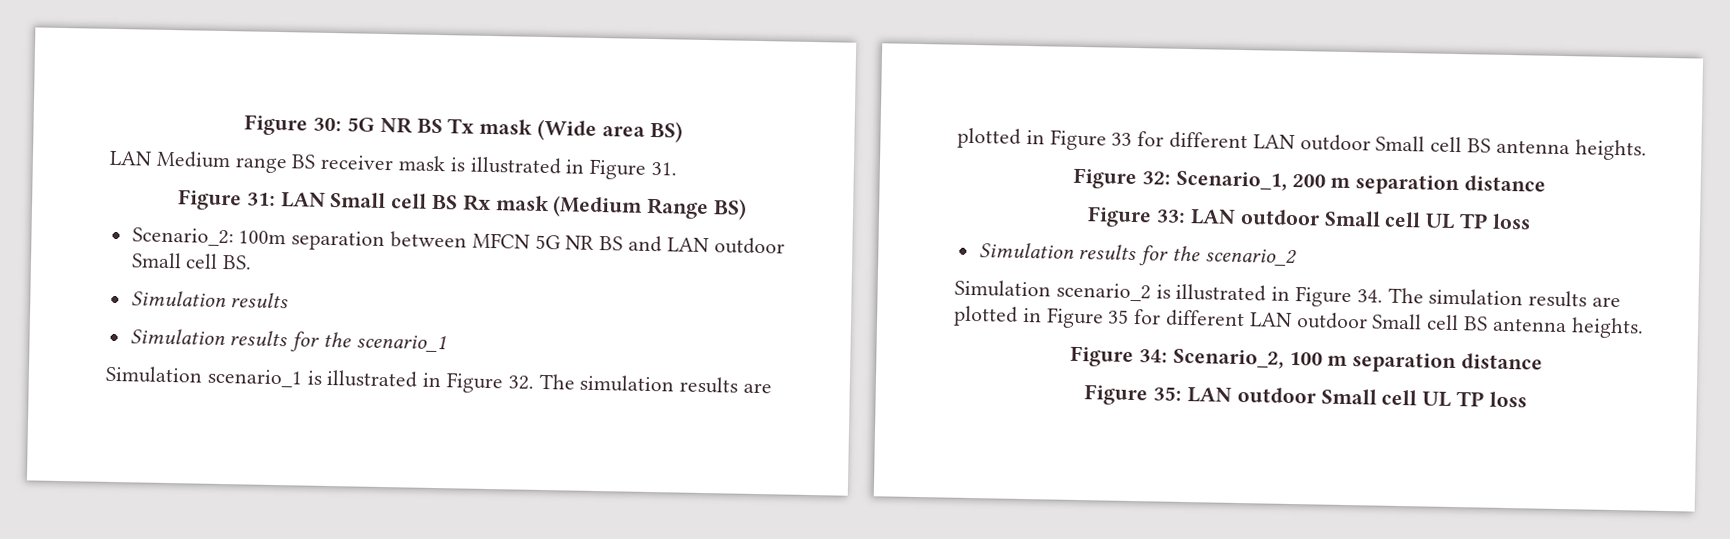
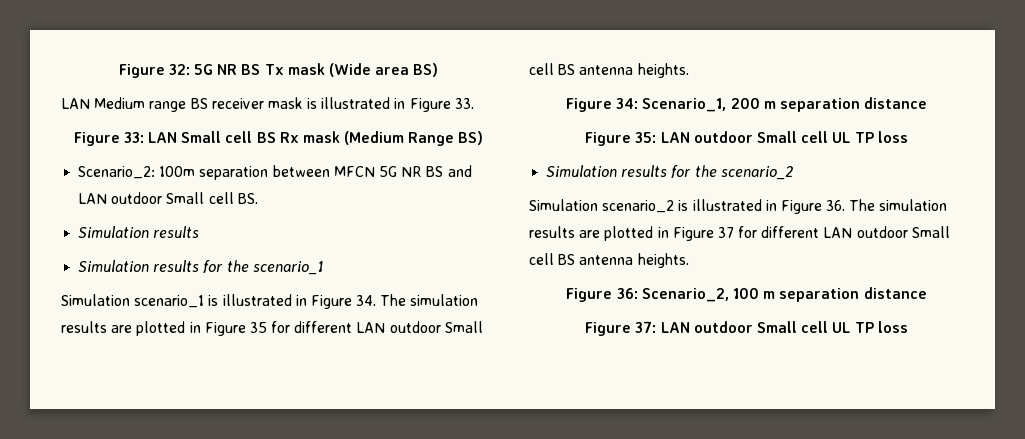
[244,114,343,136] Figure 30: -> [118,64,190,78] Figure 32:
[651,162,678,176] [177,189,276,211] 31. // Figure 31: -> [454,98,474,109] [73,132,144,146] 33. // Figure 33:
[507,373,773,394] [957,127,1647,161] [1073,167,1546,196] [1087,206,1531,230] [978,242,1297,267] [954,279,1353,308] 32. The simulation results are plotted in Figure 33 for different LAN outdoor Small cell BS antenna heights. // Figure 32: Scenario_1, 200 m separation distance // Figure 33: LAN outdoor Small cell UL TP loss // Simulation results for the scenario_2 // Simulation scenario_2 is illustrated in Figure -> (352, 302) none
[1172,348,1323,369] Scenario_2, 100 -> [642,98,760,112] Scenario_1, 200
(1527, 399) none -> [546,165,793,180] [529,199,948,214] [529,226,950,241] [529,253,689,268] [566,287,927,302] [585,321,908,336] // Simulation results for the scenario_2 // Simulation scenario_2 is illustrated in Figure 36. The simulation results are plotted in Figure 37 for different LAN outdoor Small cell BS antenna heights. // Figure 36: Scenario_2, 100 m separation distance // Figure 37: LAN outdoor Small cell UL TP loss

